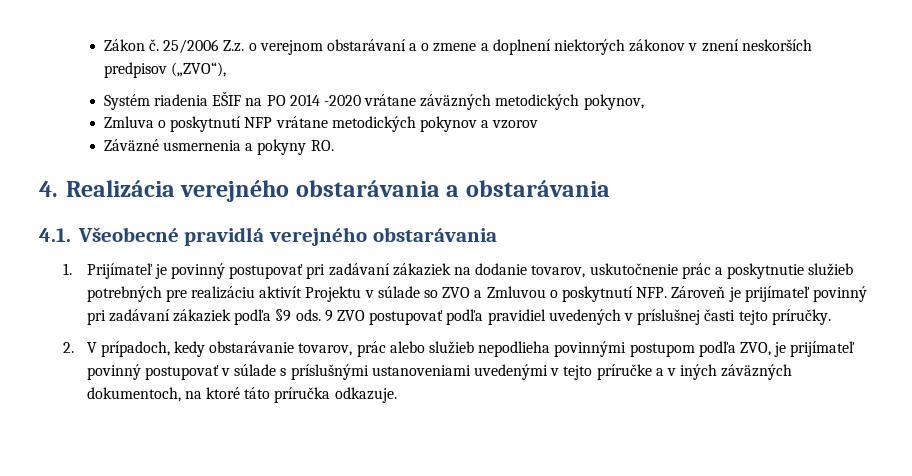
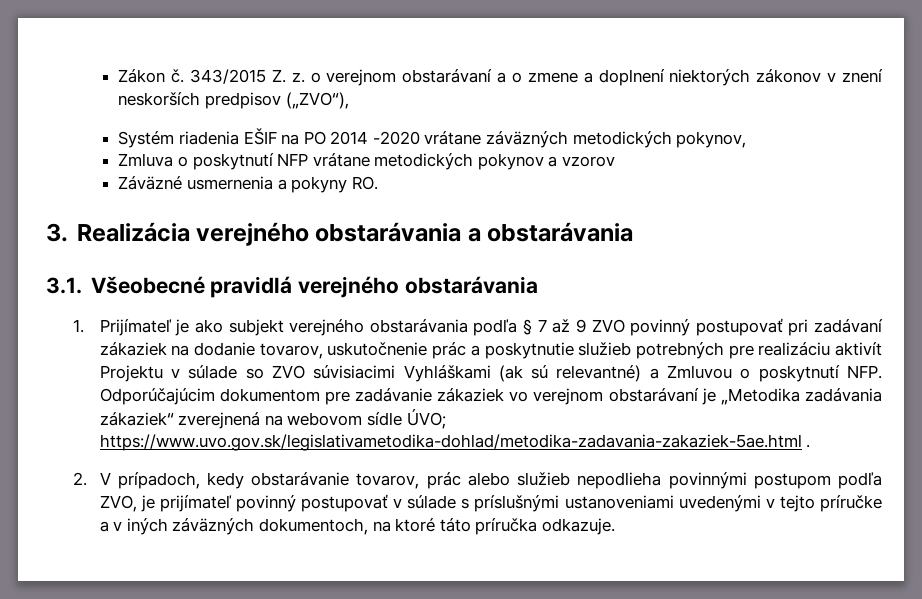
[163,39,245,54] 25/2006 Z.z. -> [190,69,305,84] 343/2015 Z. z.
[39,181,58,197] 4. -> [46,223,68,242] 3.
[39,228,71,242] 4.1. -> [46,277,82,294] 3.1.
(167, 271) none -> [194,319,625,336] ako subjekt verejného obstarávania podľa § 7 až 9 ZVO
(471, 292) none -> [313,365,642,382] súvisiacimi Vyhláškami (ak sú relevantné)
[671,286,867,302] [86,309,831,325] Zároveň je prijímateľ povinný pri zadávaní zákaziek podľa §9 ods. 9 ZVO postupovať podľa pravidiel uvedených v príslušnej časti tejto príručky. -> [99,388,882,405] [99,409,446,429] [99,434,811,451] Odporúčajúcim dokumentom pre zadávanie zákaziek vo verejnom obstarávaní je „Metodika zadávania zákaziek“ zverejnená na webovom sídle ÚVO; https://www.uvo.gov.sk/legislativametodika-dohlad/metodika-zadavania-zakaziek-5ae.html .

